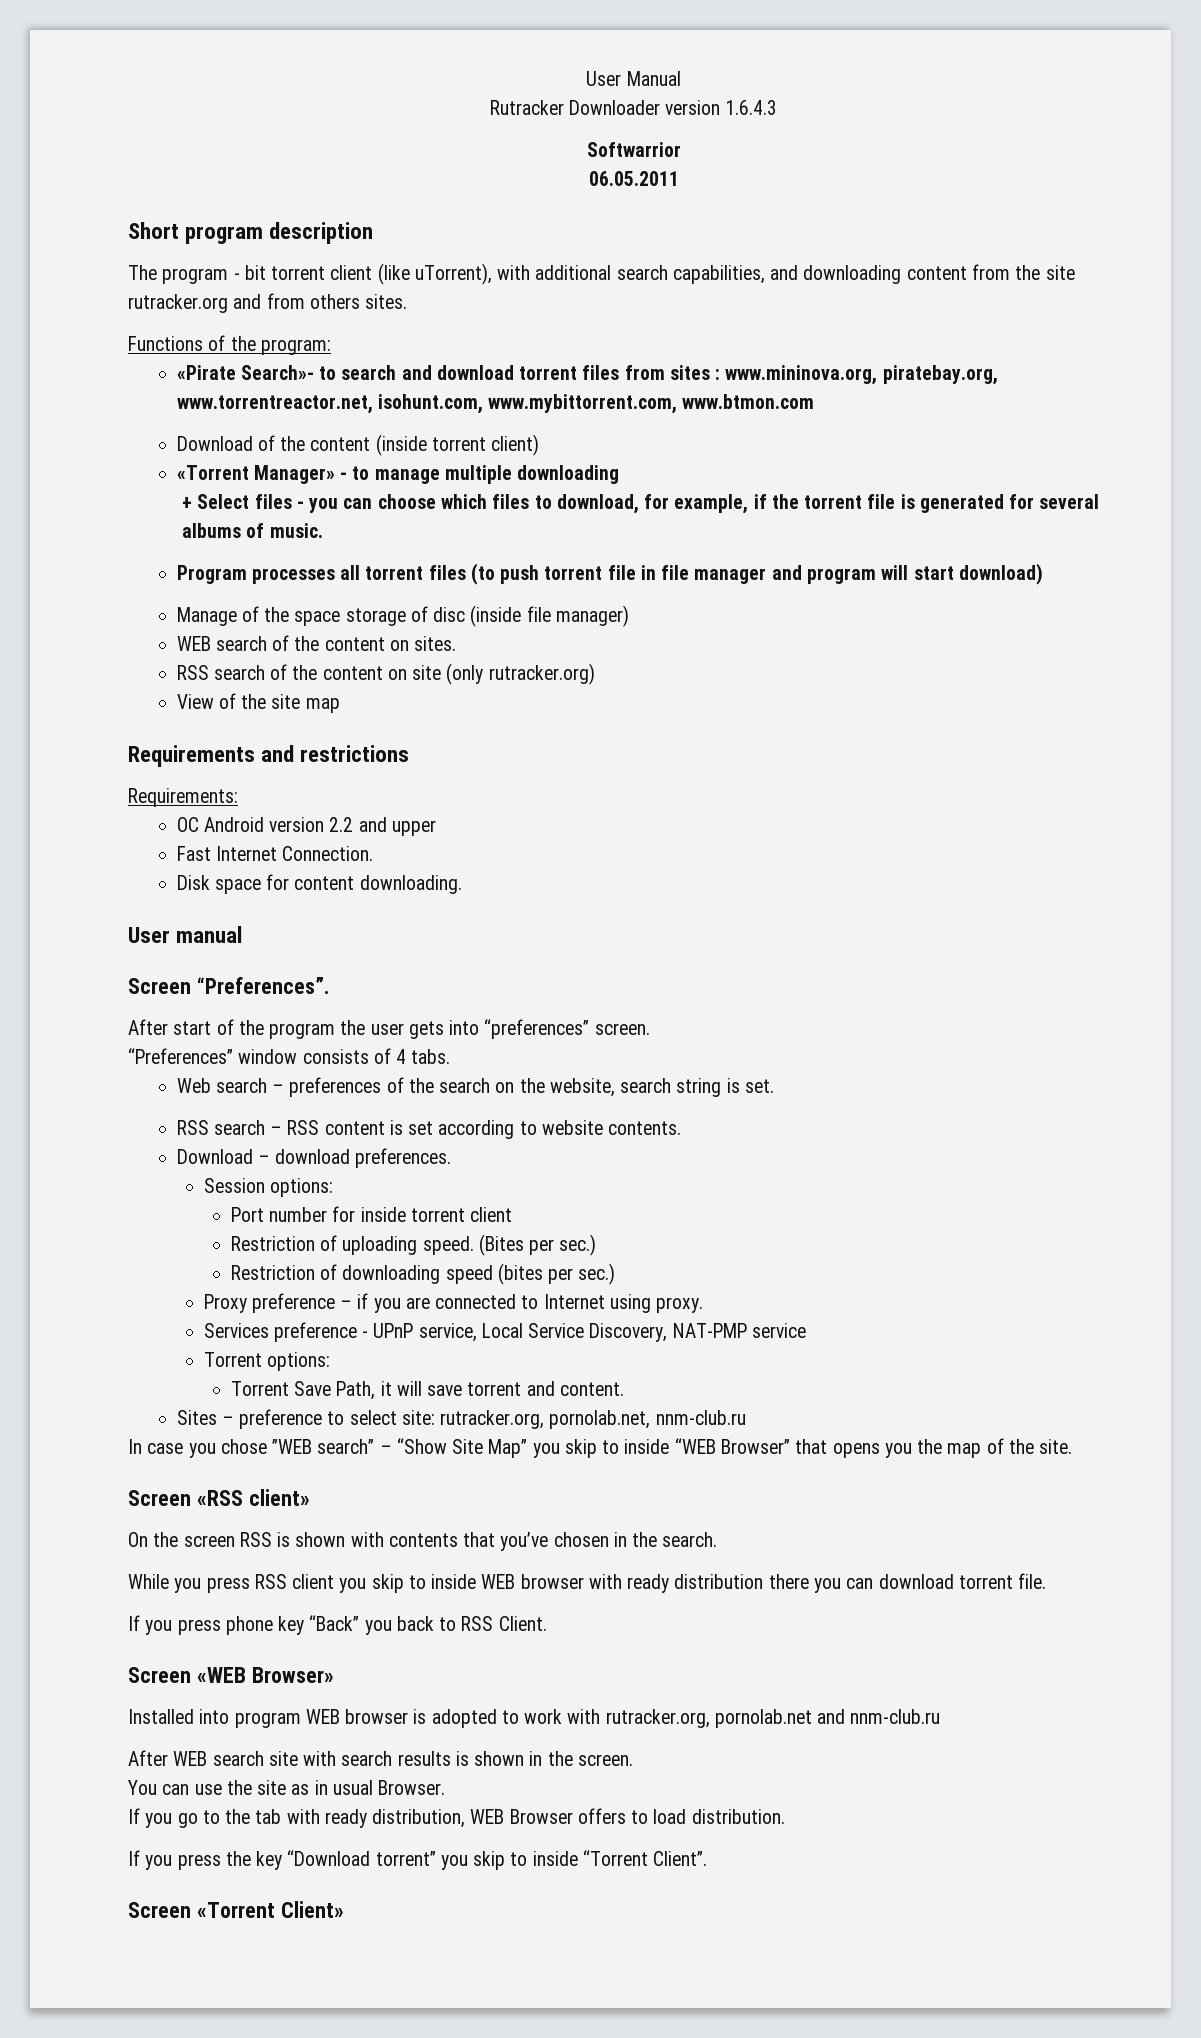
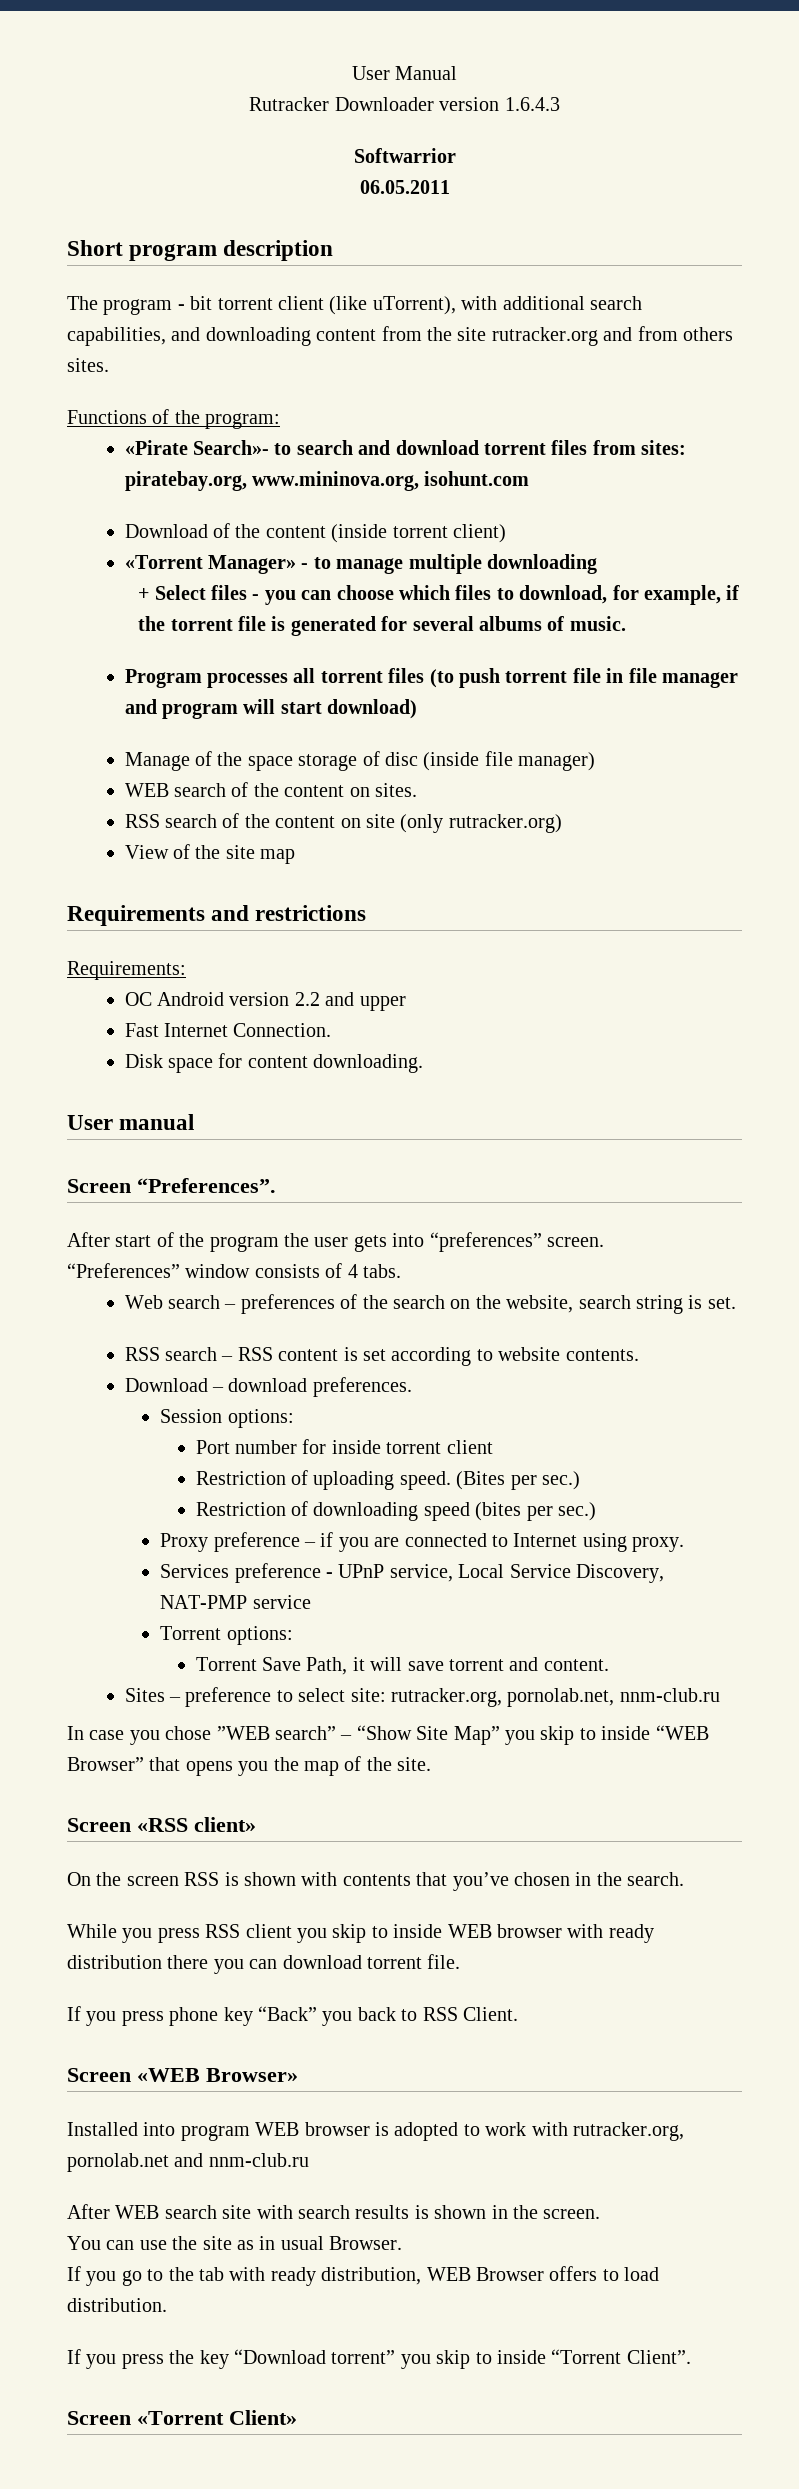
[669,365,998,385] [176,394,815,414] sites : www.mininova.org, piratebay.org, www.torrentreactor.net, isohunt.com, www.mybittorrent.com, www.btmon.com -> [641,440,687,455] [124,471,530,491] sites: piratebay.org, www.mininova.org, isohunt.com

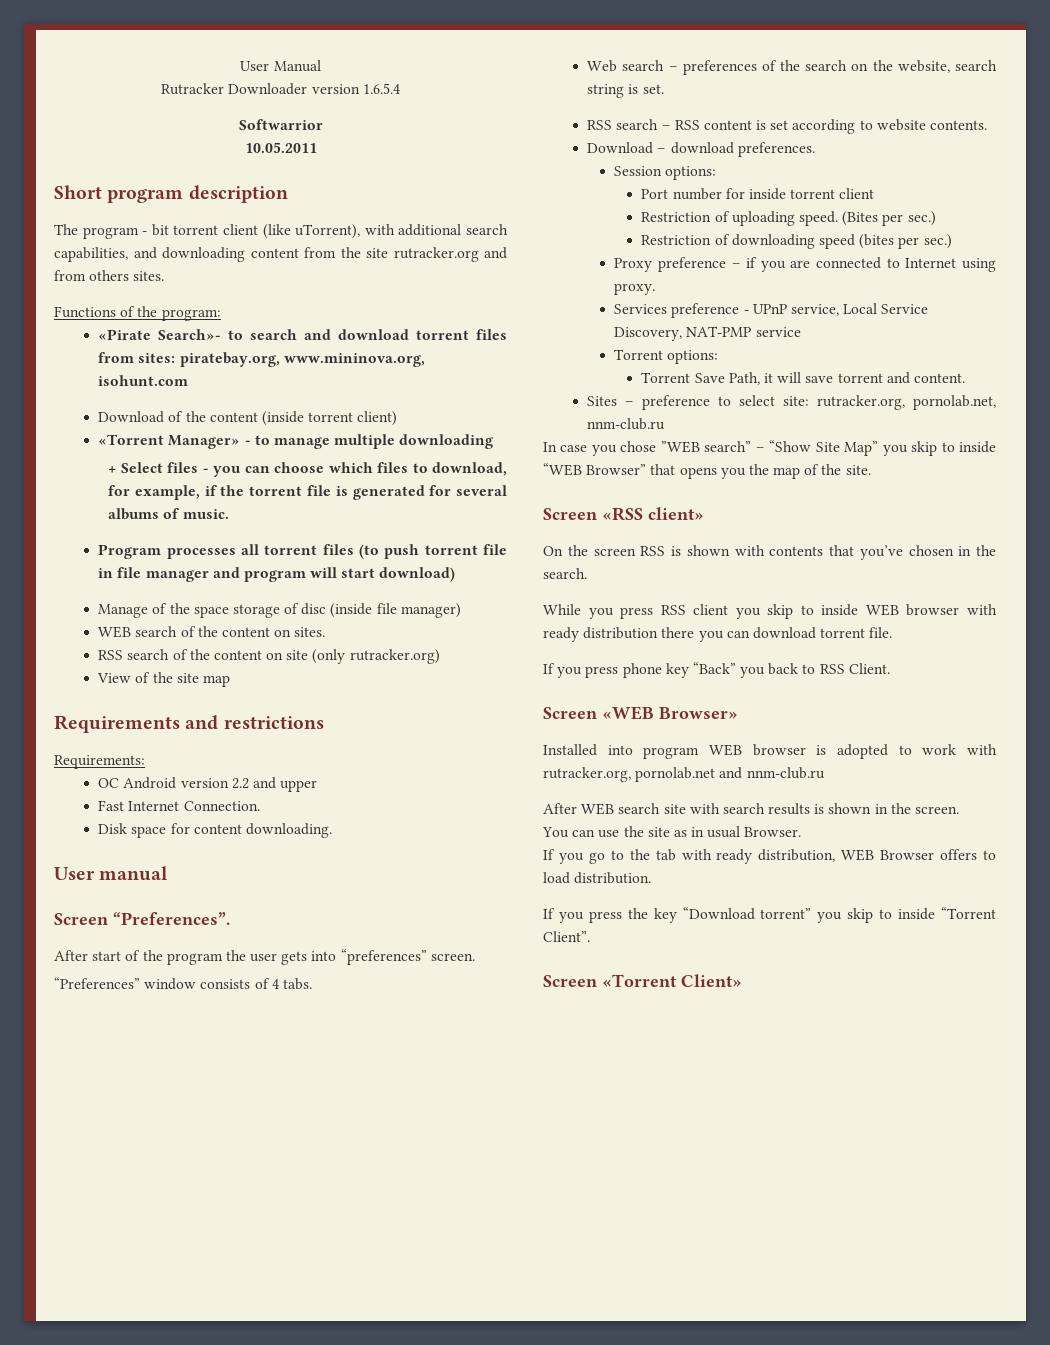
[504,97,560,111] 1.6.4.3 -> [362,83,400,94] 1.6.5.4
[359,180,450,194] 06.05.2011 -> [244,142,317,153] 10.05.2011

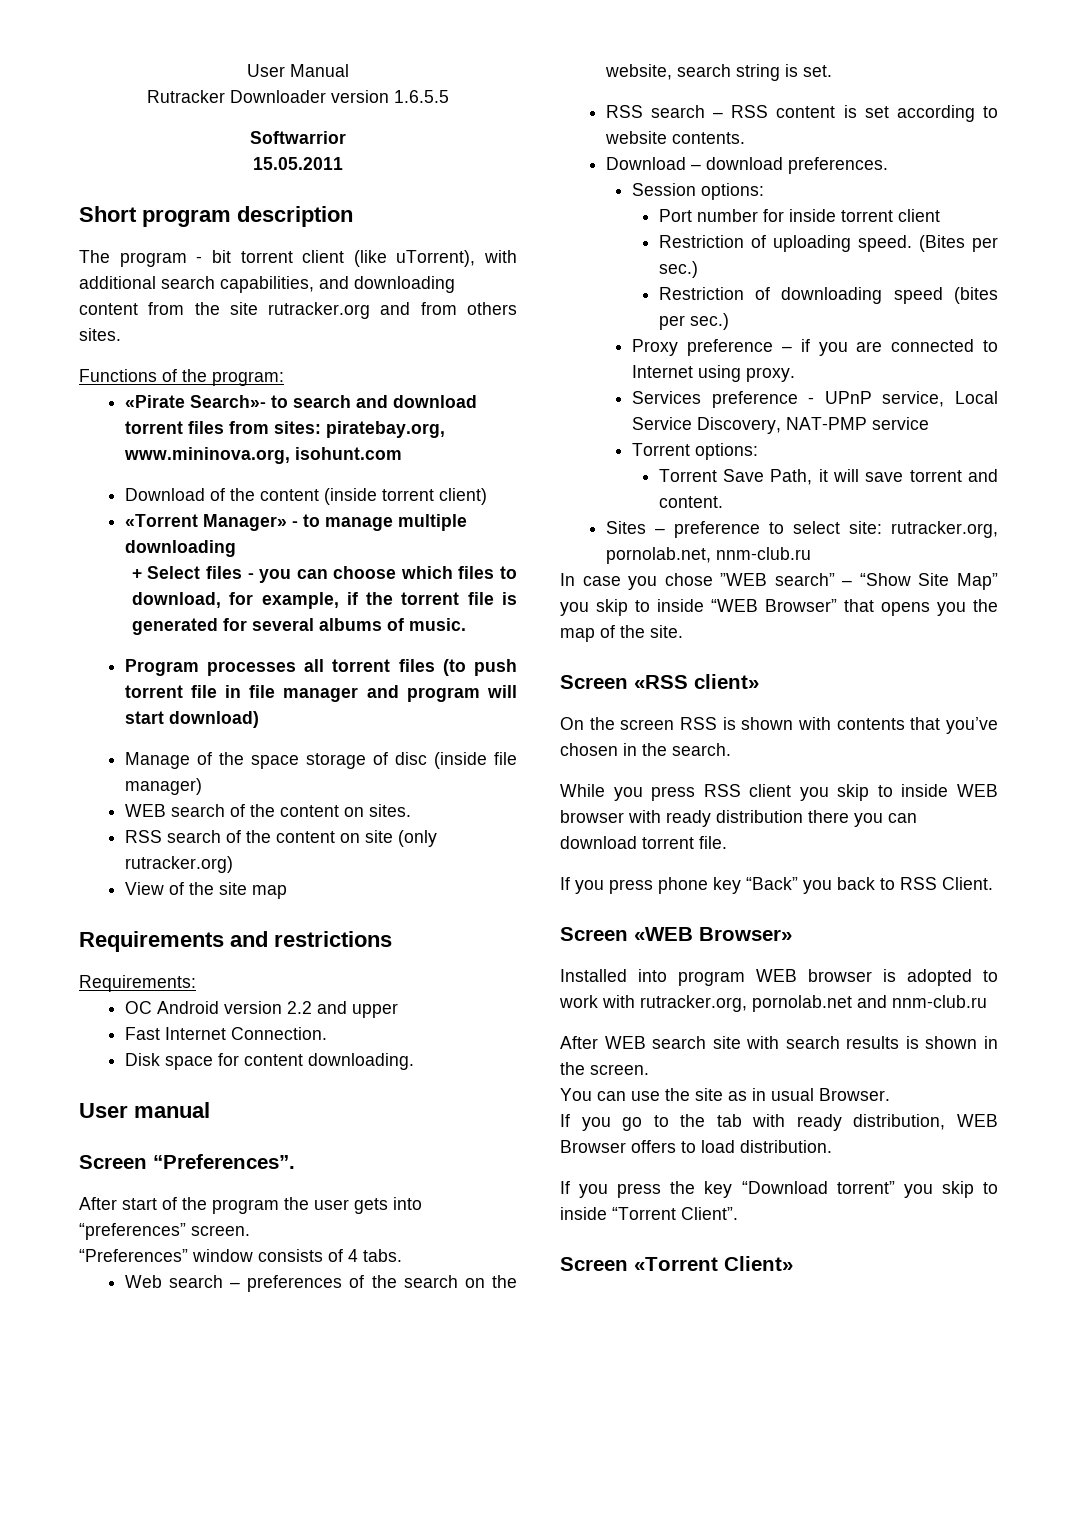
[362,83,400,94] 1.6.5.4 -> [394,90,449,103] 1.6.5.5
[244,142,317,153] 10.05.2011 -> [253,157,343,170] 15.05.2011

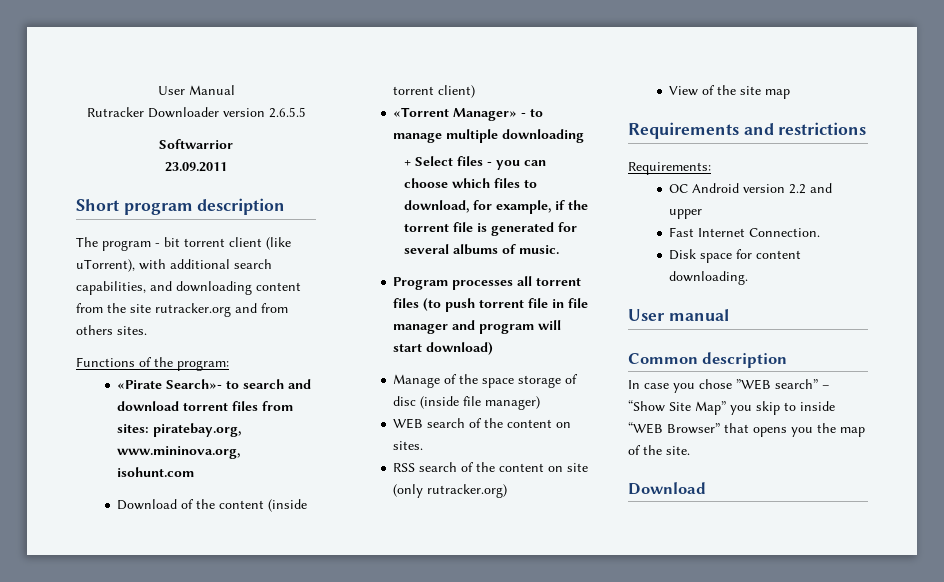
[394,90,449,103] 1.6.5.5 -> [268,107,306,118] 2.6.5.5
[253,157,343,170] 15.05.2011 -> [165,162,227,172] 23.09.2011
[79,1154,295,1169] [79,1197,422,1214] [79,1223,250,1240] [79,1249,402,1262] [124,1275,517,1292] [604,64,832,81] [605,105,998,122] [604,131,745,144] [605,157,888,174] [632,183,765,200] [658,209,940,222] [658,235,998,252] [658,261,698,278] [658,287,998,304] [658,313,729,330] [632,339,998,356] [632,365,796,382] [632,391,998,408] [632,417,930,434] [632,443,759,460] [658,469,998,485] [658,496,723,508] [605,521,998,538] [605,547,811,564] Screen “Preferences”. // After start of the program the user gets into “preferences” screen. // “Preferences” window consists of 4 tabs. // Web search – preferences of the search on the website, search string is set. // RSS search – RSS content is set according to website contents. // Download – download preferences. // Session options: // Port number for inside torrent client // Restriction of uploading speed. (Bites per sec.) // Restriction of downloading speed (bites per sec.) // Proxy preference – if you are connected to Internet using proxy. // Services preference - UPnP service, Local Service Discovery, NAT-PMP service // Torrent options: // Torrent Save Path, it will save torrent and content. // Sites – preference to select site: rutracker.org, pornolab.net, nnm-club.ru -> [628,352,788,368] Common description
[560,674,759,689] [560,717,998,734] [560,743,731,756] [560,784,998,801] [560,810,917,827] [560,836,727,849] [560,877,993,894] [560,927,792,941] [560,969,998,986] [559,995,987,1012] [560,1036,998,1049] [560,1062,649,1075] [560,1088,890,1101] [560,1114,998,1131] [560,1140,832,1153] [560,1181,998,1198] [560,1207,738,1220] [560,1256,793,1271] Screen «RSS client» // On the screen RSS is shown with contents that you’ve chosen in the search. // While you press RSS client you skip to inside WEB browser with ready distribution there you can download torrent file. // If you press phone key “Back” you back to RSS Client. // Screen «WEB Browser» // Installed into program WEB browser is adopted to work with rutracker.org, pornolab.net and nnm-club.ru // After WEB search site with search results is shown in the screen. // You can use the site as in usual Browser. // If you go to the tab with ready distribution, WEB Browser offers to load distribution. // If you press the key “Download torrent” you skip to inside “Torrent Client”. // Screen «Torrent Client» -> [628,482,706,495] Download

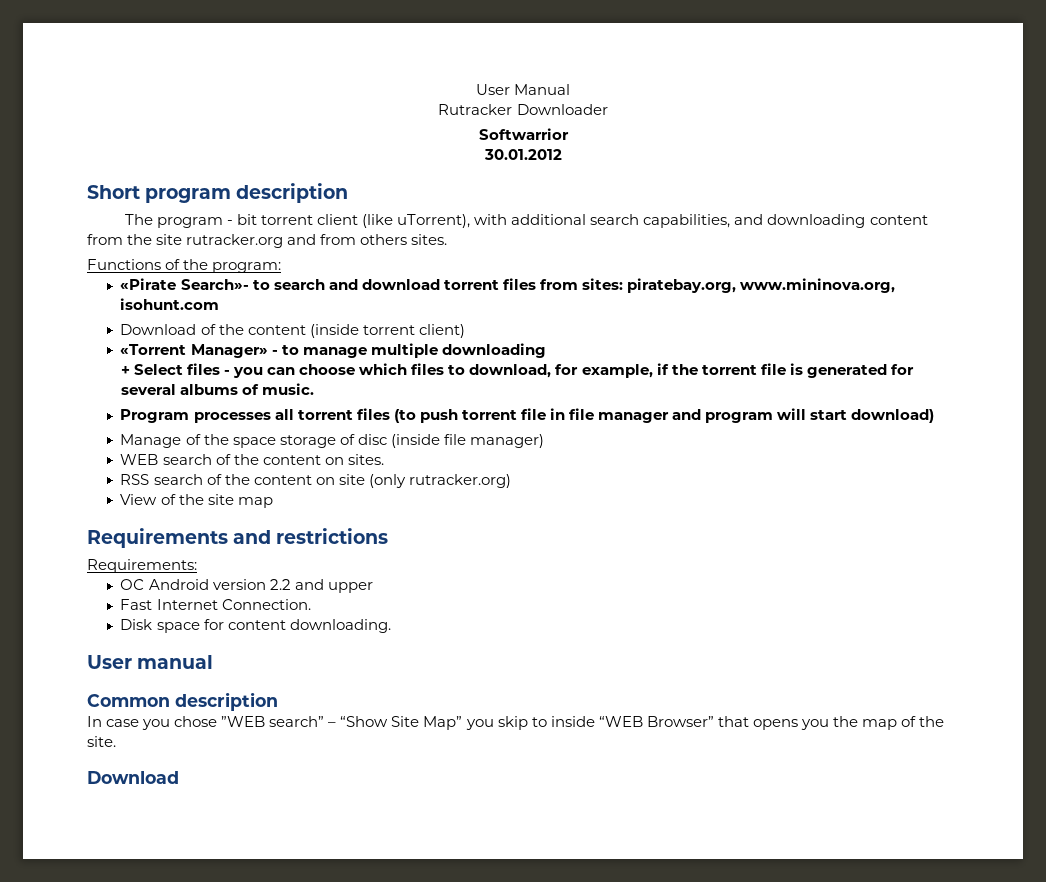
[222,107,306,118] version 2.6.5.5 -> (608, 109) none
[165,162,227,172] 23.09.2011 -> [483,149,562,160] 30.01.2012

